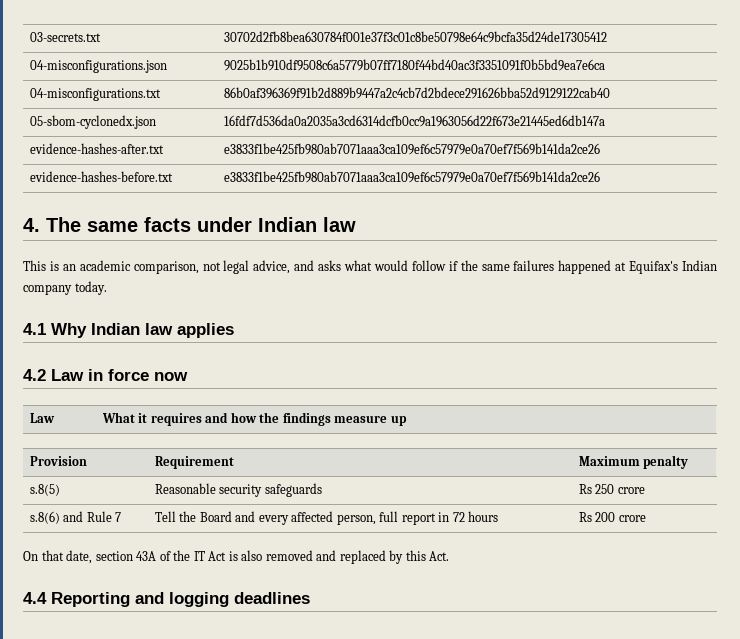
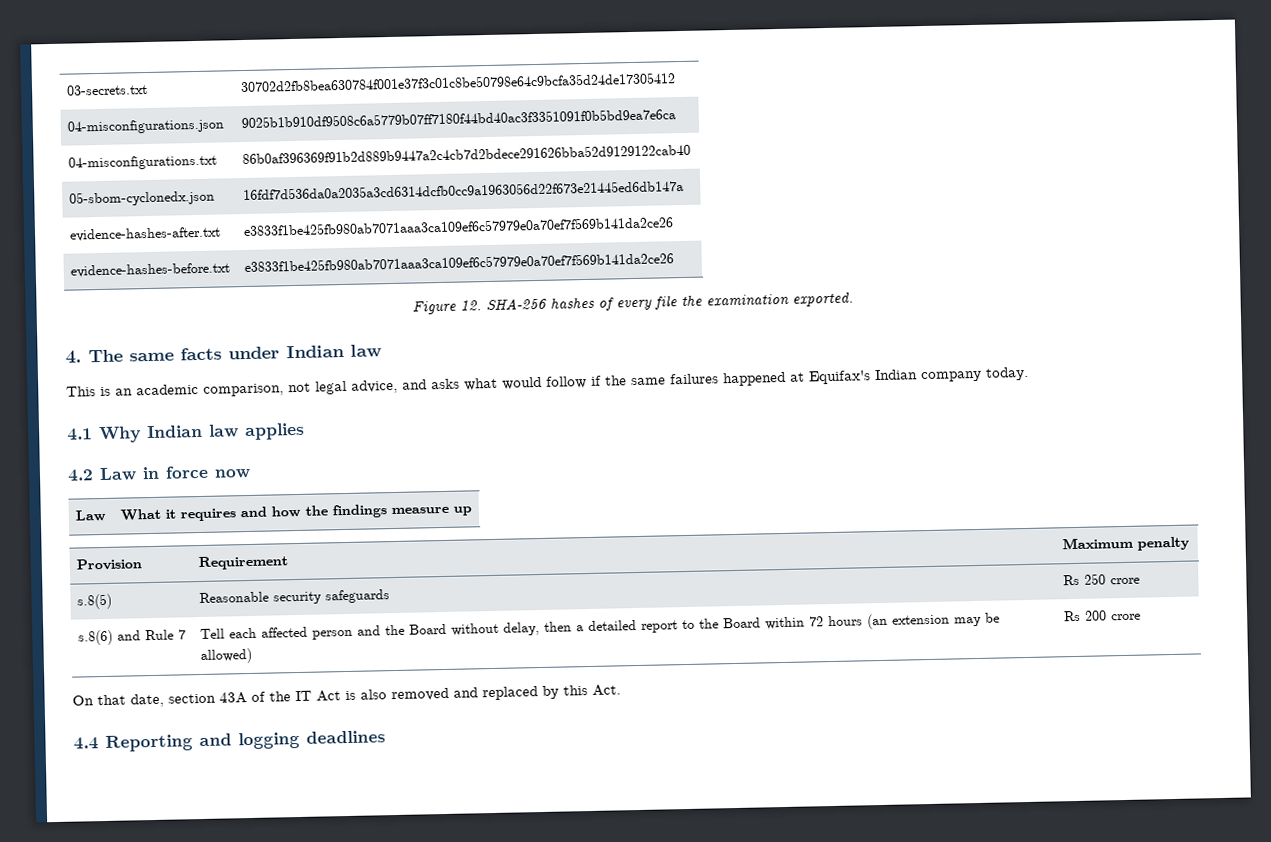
(600, 177) none -> [412,291,854,315] // Figure 12. SHA-256 hashes of every file the examination exported.
[179,511,499,525] the Board and every affected person, full report in 72 hours -> [229,612,1001,640] [200,647,253,665] each affected person and the Board without delay, then a detailed report to the Board within 72 hours (an extension may be allowed)

